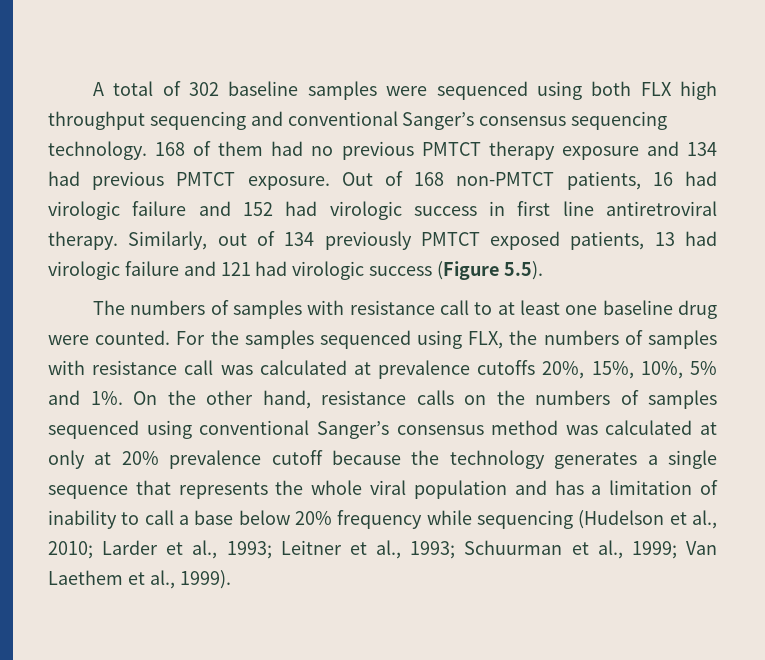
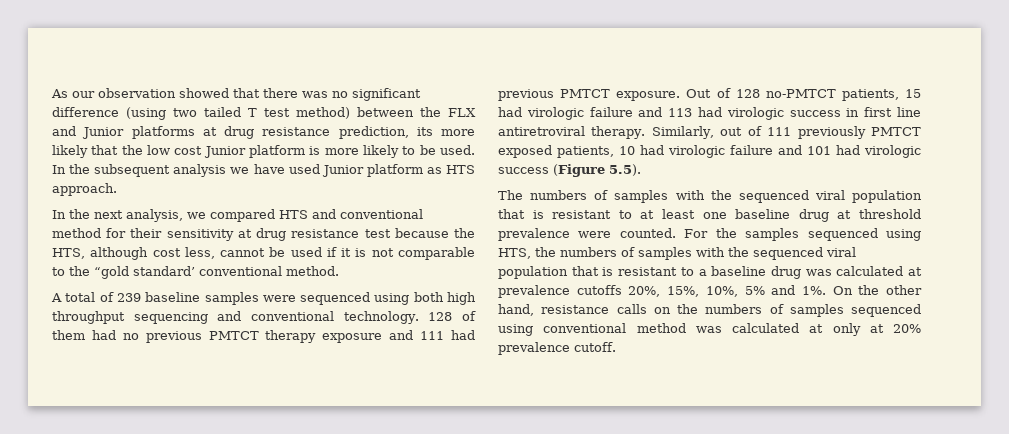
(92, 89) none -> [51,88,421,101] [52,107,476,120] [52,126,475,139] [52,145,475,158] [52,164,476,177] [52,183,117,196] [52,209,423,222] [52,228,476,241] [52,247,475,260] [52,266,339,279] As our observation showed that there was no significant difference (using two tailed T test method) between the FLX and Junior platforms at drug resistance prediction, its more likely that the low cost Junior platform is more likely to be used. In the subsequent analysis we have used Junior platform as HTS approach. // In the next analysis, we compared HTS and conventional method for their sensitivity at drug resistance test because the HTS, although cost less, cannot be used if it is not comparable to the “gold standard’ conventional method. //
[189,82,220,96] 302 -> [116,293,141,302] 239
[640,82,672,96] FLX -> (444, 297) none
[402,111,668,130] [48,141,186,160] Sanger’s consensus sequencing technology. 168 -> [343,311,453,324] technology. 128
[687,142,717,156] 134 -> [420,331,445,340] 111
[414,171,718,190] [48,201,273,220] 168 non-PMTCT patients, 16 had virologic failure and 152 -> [735,89,921,101] [498,107,693,120] 128 no-PMTCT patients, 15 had virologic failure and 113
[284,232,315,246] 134 -> [767,127,792,136] 111
[654,231,717,246] [48,261,251,280] 13 had virologic failure and 121 -> [619,145,831,158] 10 had virologic failure and 101
[349,300,469,315] resistance call -> [710,190,922,203] [498,209,612,219] the sequenced viral population that is resistant
(718, 309) none -> [837,209,921,219] [498,228,570,241] at threshold prevalence
[468,331,504,349] FLX, -> [498,248,531,259] HTS,
[92,360,214,375] resistance call -> [728,247,856,260] [498,266,801,279] the sequenced viral population that is resistant to a baseline drug
[316,421,484,439] Sanger’s consensus -> (627, 328) none
[271,450,717,469] [48,480,719,499] [48,510,718,529] [48,540,718,559] [48,570,231,589] cutoff because the technology generates a single sequence that represents the whole viral population and has a limitation of inability to call a base below 20% frequency while sequencing (Hudelson et al., 2010; Larder et al., 1993; Leitner et al., 1993; Schuurman et al., 1999; Van Laethem et al., 1999). -> [574,342,616,352] cutoff.

